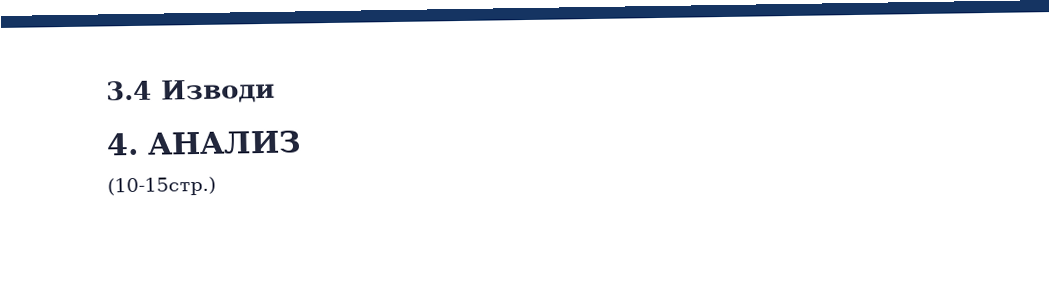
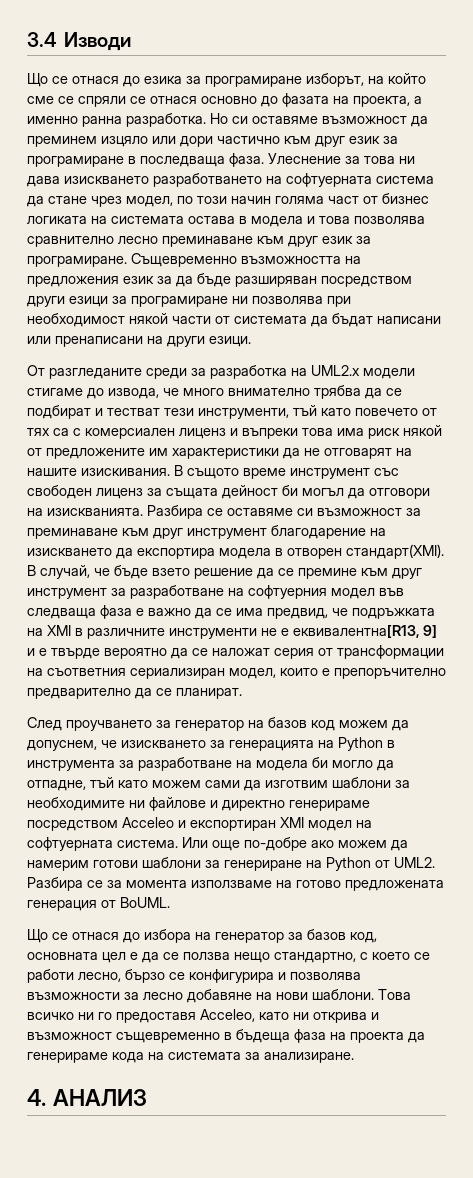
(275, 91) none -> [27,73,426,87] [27,93,422,107] [27,113,428,127] [27,136,398,147] [27,153,415,167] [27,173,434,187] [27,193,429,207] [27,216,425,227] [27,236,371,247] [27,253,361,267] [27,273,412,287] [27,296,351,307] [27,313,441,327] [27,336,251,347] [27,365,415,379] [27,385,402,399] [27,405,437,419] [27,425,442,439] [27,448,412,459] [27,465,399,479] [27,485,430,499] [27,505,421,519] [27,525,386,539] [27,544,444,559] [27,565,422,579] [27,585,404,599] [27,605,435,619] [27,625,437,639] [27,645,444,659] [27,668,446,679] [27,688,242,699] [27,717,409,731] [27,737,395,751] [27,757,394,771] [27,777,410,791] [27,797,370,811] [27,817,372,831] [27,837,408,851] [27,857,435,871] [27,877,444,891] [27,897,170,911] [27,929,377,943] [27,952,430,963] [27,969,361,983] [27,989,411,1003] [27,1009,379,1023] [27,1029,425,1043] [27,1052,354,1063] // Що се отнася до езика за програмиране изборът, на който сме се спряли се отнася основно до фазата на проекта, а именно ранна разработка. Но си оставяме възможност да преминем изцяло или дори частично към друг език за програмиране в последваща фаза. Улеснение за това ни дава изискването разработването на софтуерната система да стане чрез модел, по този начин голяма част от бизнес логиката на системата остава в модела и това позволява сравнително лесно преминаване към друг език за програмиране. Същевременно възможността на предложения език за да бъде разширяван посредством други езици за програмиране ни позволява при необходимост някой части от системата да бъдат написани или пренаписани на други езици. // От разгледаните среди за разработка на UML2.x модели стигаме до извода, че много внимателно трябва да се подбират и тестват тези инструменти, тъй като повечето от тях са с комерсиален лиценз и въпреки това има риск някой от предложените им характеристики да не отговарят на нашите изискивания. В същото време инструмент със свободен лиценз за същата дейност би могъл да отговори на изискванията. Разбира се оставяме си възможност за преминаване към друг инструмент благодарение на изискването да експортира модела в отворен стандарт(XMI). В случай, че бъде взето решение да се премине към друг инструмент за разработване на софтуерния модел във следваща фаза е важно да се има предвид, че подръжката на XMI в различните инструменти не е еквивалентна[R13, 9] и е твърде вероятно да се наложат серия от трансформации на съответния сериализиран модел, които е препоръчително предварително да се планират. // След проучването за генератор на базов код можем да допуснем, че изискването за генерацията на Python в инструмента за разработване на модела би могло да отпадне, тъй като можем сами да изготвим шаблони за необходимите ни файлове и директно генерираме посредством Acceleo и експортиран XMI модел на софтуерната система. Или още по-добре ако можем да намерим готови шаблони за генериране на Python от UML2. Разбира се за момента използваме на готово предложената генерация от BoUML. // Що се отнася до избора на генератор за базов код, основната цел е да се ползва нещо стандартно, с което се работи лесно, бързо се конфигурира и позволява възможности за лесно добавяне на нови шаблони. Това всичко ни го предоставя Acceleo, като ни открива и възможност същевременно в бъдеща фаза на проекта да генерираме кода на системата за анализиране.
[107,176,216,197] // (10-15стр.) -> (148, 1097) none

